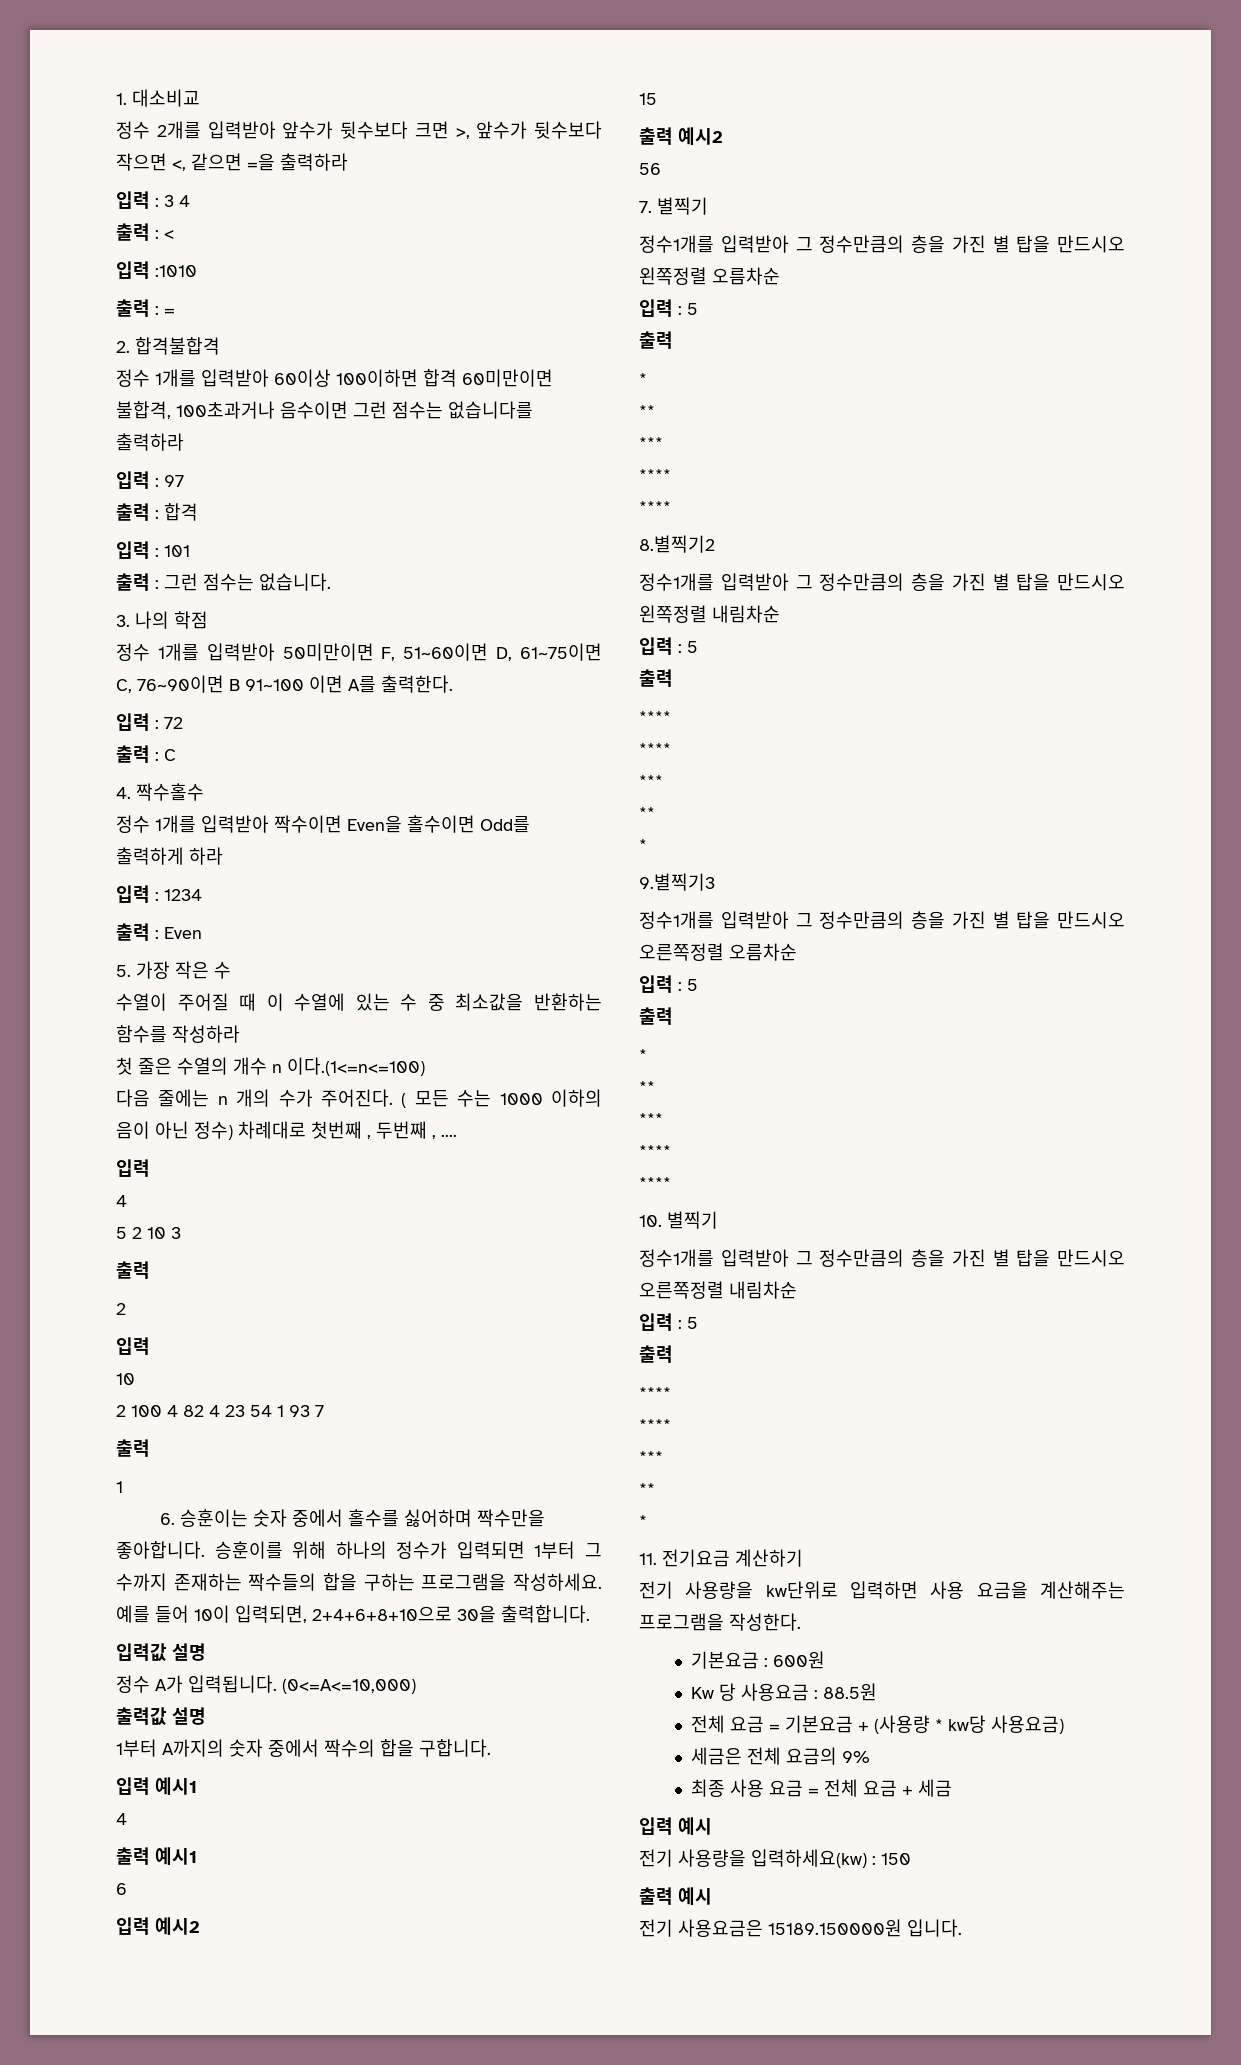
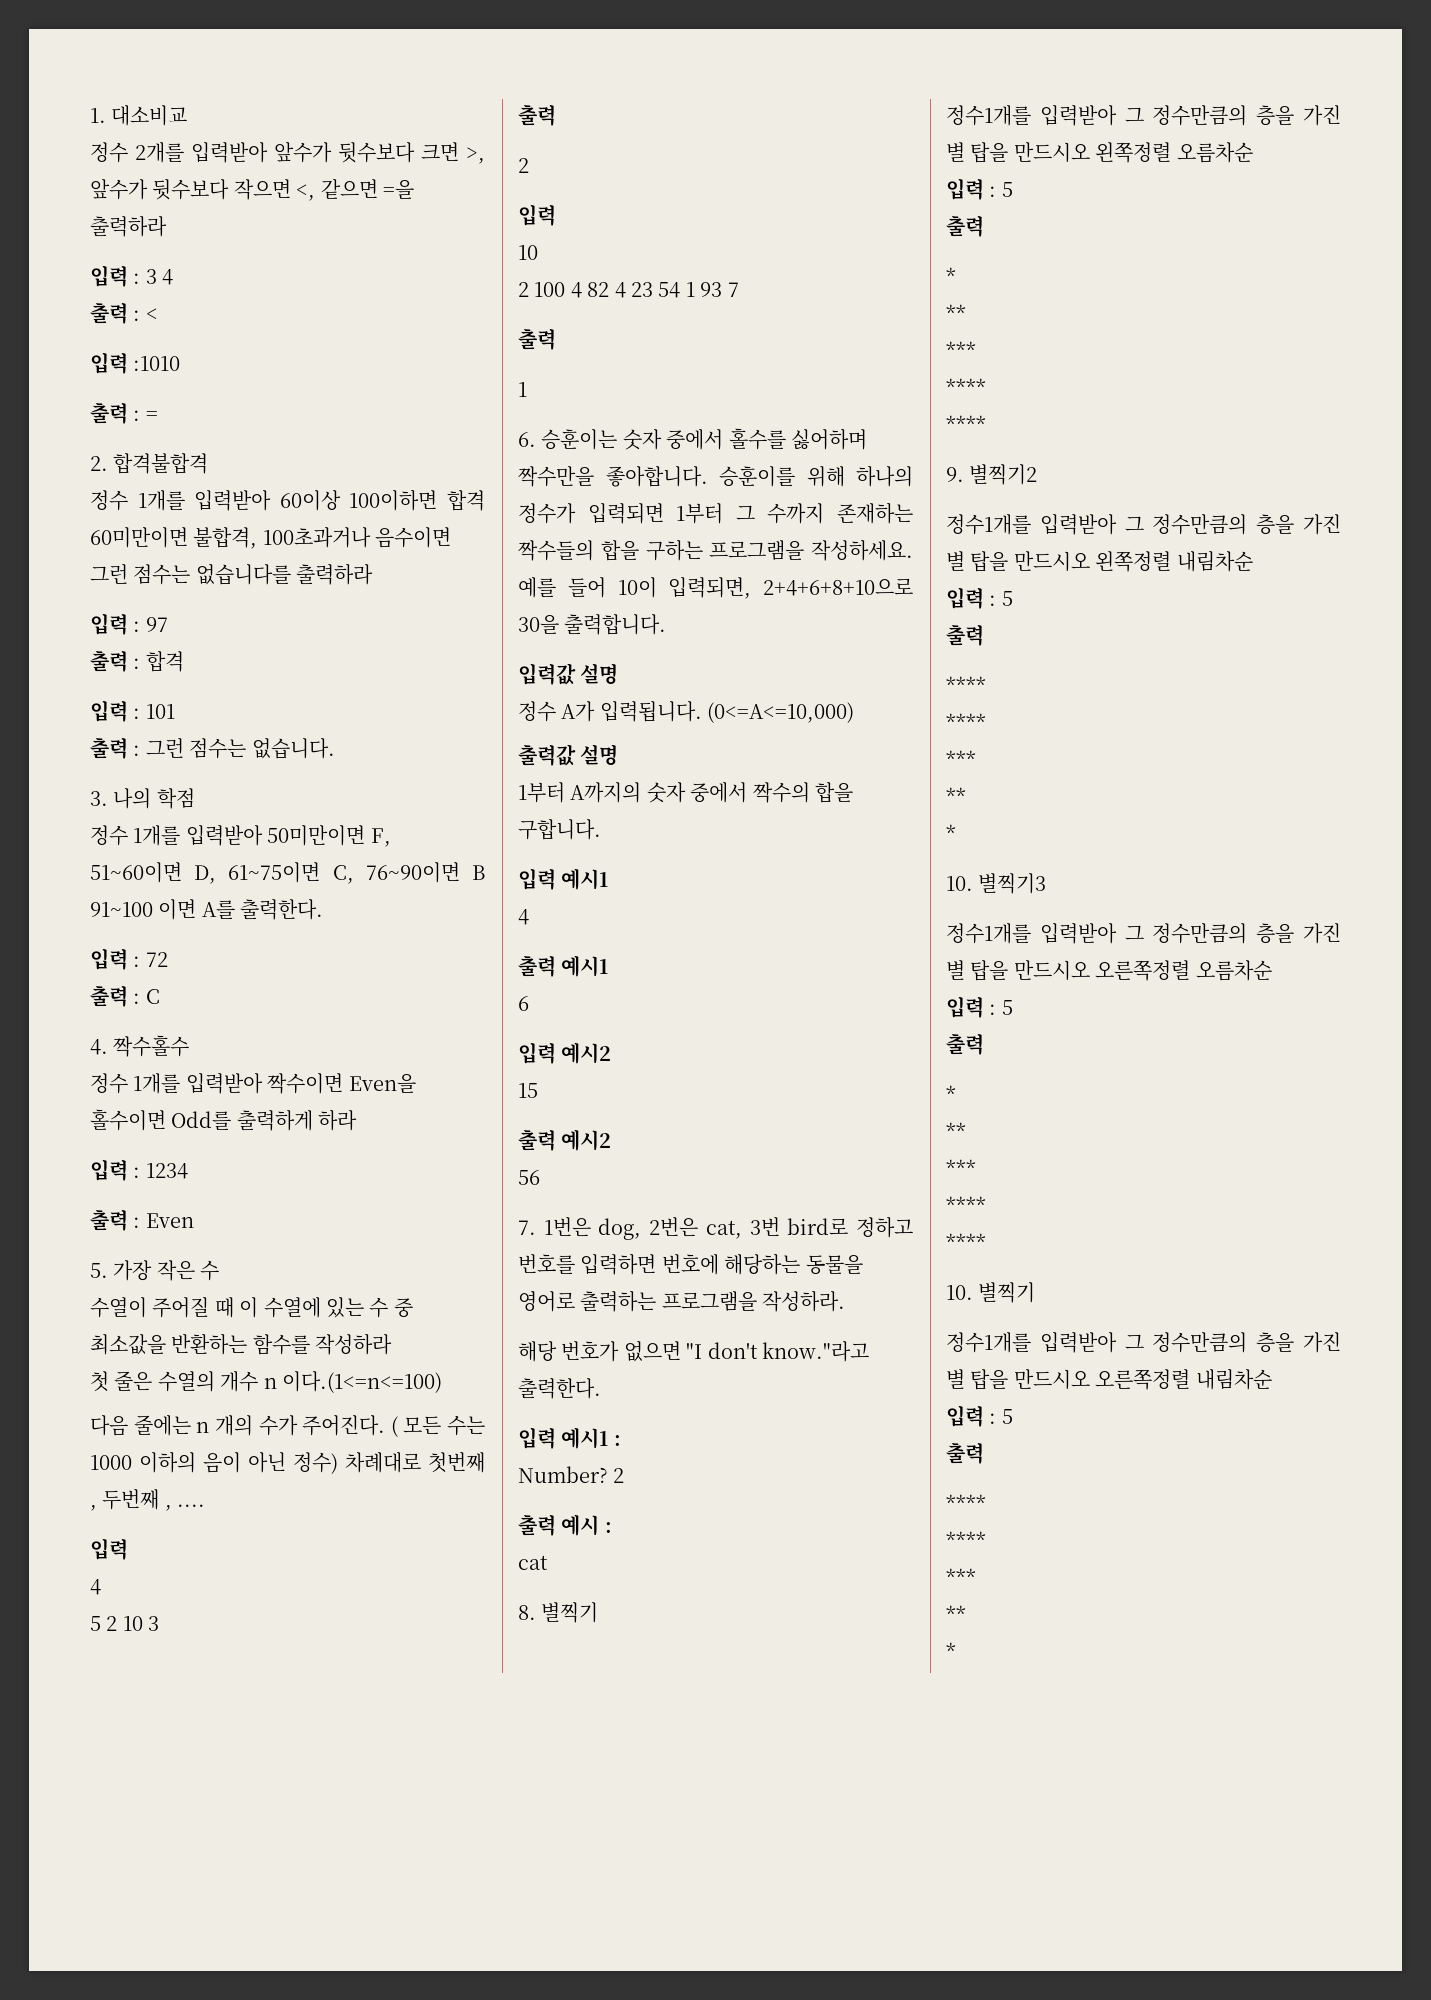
(652, 207) none -> [543,1217,913,1240] [518,1254,863,1275] [518,1291,846,1312] [518,1341,869,1362] [518,1378,601,1399] [518,1427,621,1449] [518,1466,625,1483] [518,1514,612,1536] [518,1555,548,1570] [518,1605,536,1620] 1번은 dog, 2번은 cat, 3번 bird로 정하고 번호를 입력하면 번호에 해당하는 동물을 영어로 출력하는 프로그램을 작성하라. // 해당 번호가 없으면 "I don't know."라고 출력한다. // 입력 예시1 : // Number? 2 // 출력 예시 : // cat // 8.
[639,535,715,553] 8.별찍기2 -> [946,464,1038,485] 9. 별찍기2
[639,873,715,891] 9.별찍기3 -> [946,873,1047,894] 10. 별찍기3
[639,1549,803,1567] [639,1581,1125,1599] [639,1613,801,1631] [690,1651,825,1669] [690,1683,877,1701] [690,1715,1064,1734] [690,1747,870,1765] [690,1779,952,1797] [639,1817,712,1835] [639,1849,911,1868] [639,1887,712,1905] [639,1919,962,1937] // 11. 전기요금 계산하기 // 전기 사용량을 kw단위로 입력하면 사용 요금을 계산해주는 프로그램을 작성한다. // 기본요금 : 600원 // Kw 당 사용요금 : 88.5원 // 전체 요금 = 기본요금 + (사용량 * kw당 사용요금) // 세금은 전체 요금의 9% // 최종 사용 요금 = 전체 요금 + 세금 // 입력 예시 // 전기 사용량을 입력하세요(kw) : 150 // 출력 예시 // 전기 사용요금은 15189.150000원 입니다. -> (956, 1650) none

